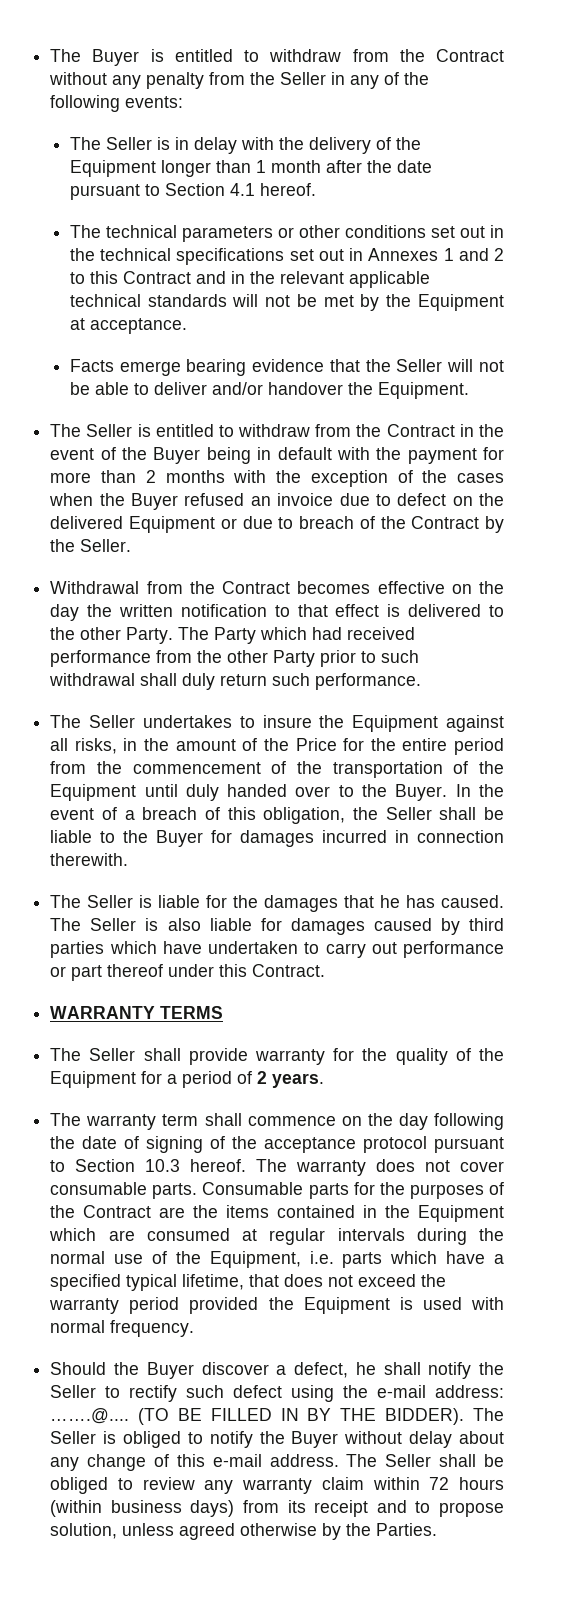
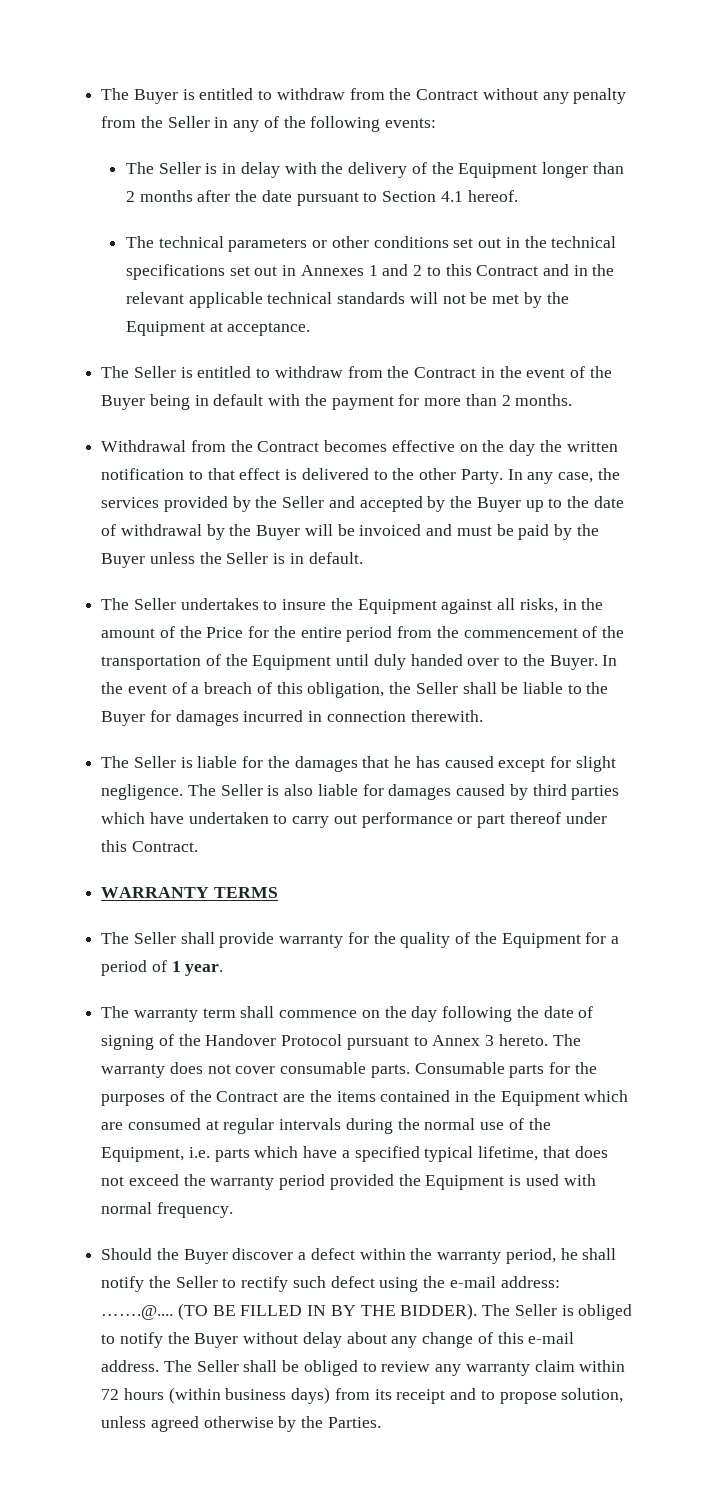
[255,160,321,173] 1 month -> [125,190,193,202] 2 months
[69,359,504,376] [69,382,469,399] // Facts emerge bearing evidence that the Seller will not be able to deliver and/or handover the Equipment. -> (311, 329) none
[165,470,504,487] [49,493,504,510] [50,516,504,533] [50,539,132,552] months with the exception of the cases when the Buyer refused an invoice due to defect on the delivered Equipment or due to breach of the Contract by the Seller. -> [515,394,573,406] months.
[178,627,416,644] [50,650,420,667] [49,673,422,690] The Party which had received performance from the other Party prior to such withdrawal shall duly return such performance. -> [507,468,620,484] [101,496,624,512] [101,524,599,540] [101,552,363,568] In any case, the services provided by the Seller and accepted by the Buyer up to the date of withdrawal by the Buyer will be invoiced and must be paid by the Buyer unless the Seller is in default.
[441,895,505,908] caused. -> [444,756,616,772] [101,784,184,800] caused except for slight negligence.
[257,1071,325,1088] 2 years. -> [171,961,224,976] 1 year.
[264,1136,504,1153] [50,1159,247,1172] acceptance protocol pursuant to Section 10.3 hereof. -> [205,1034,548,1050] Handover Protocol pursuant to Annex 3 hereto.
[294,1362,348,1378] defect, -> [310,1248,556,1264] defect within the warranty period,

